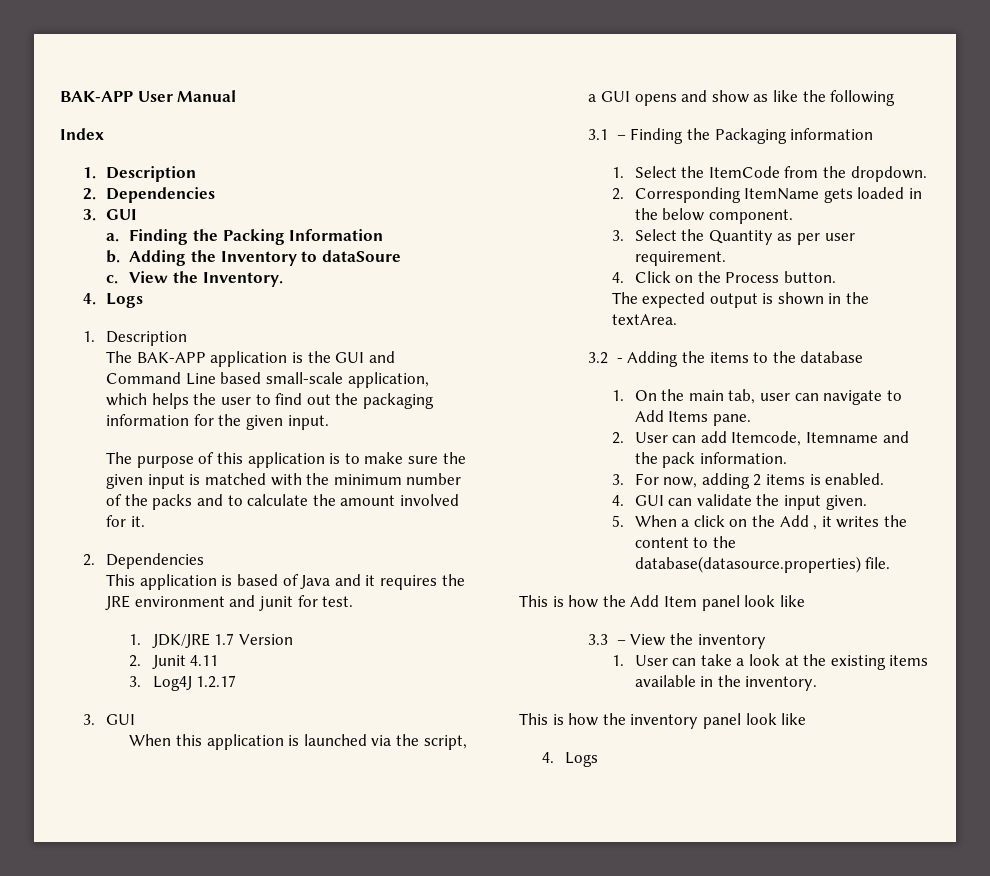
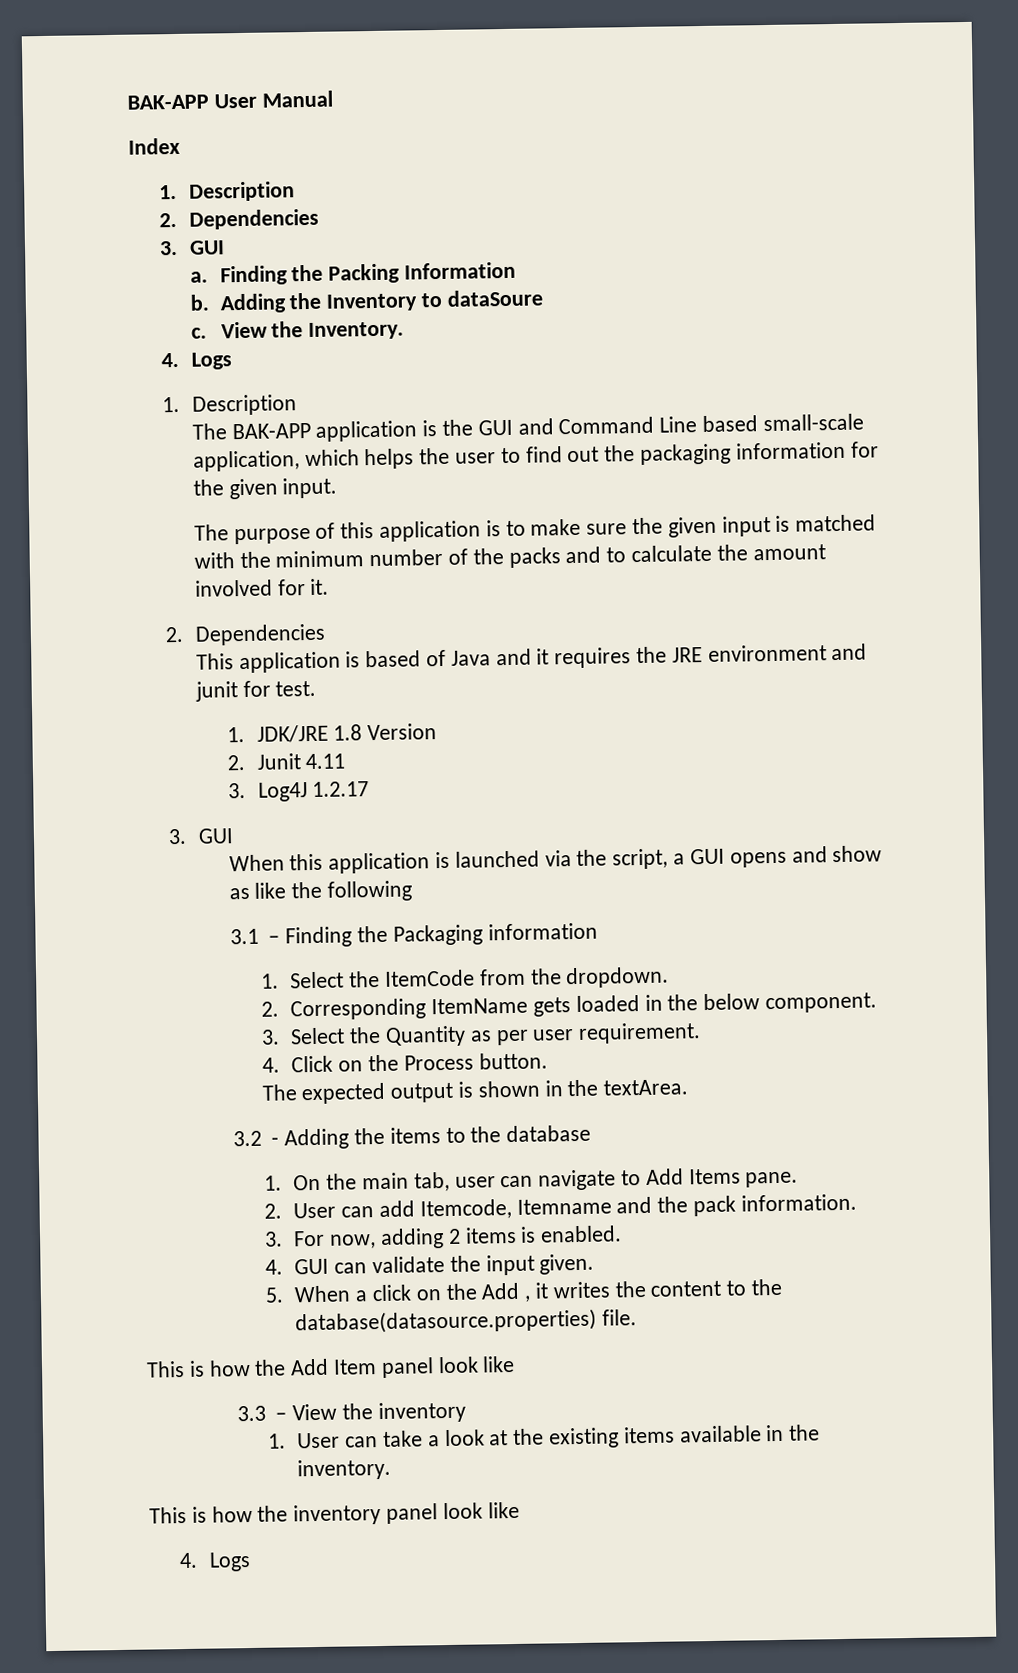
[214,633,235,645] 1.7 -> [333,724,363,741] 1.8

